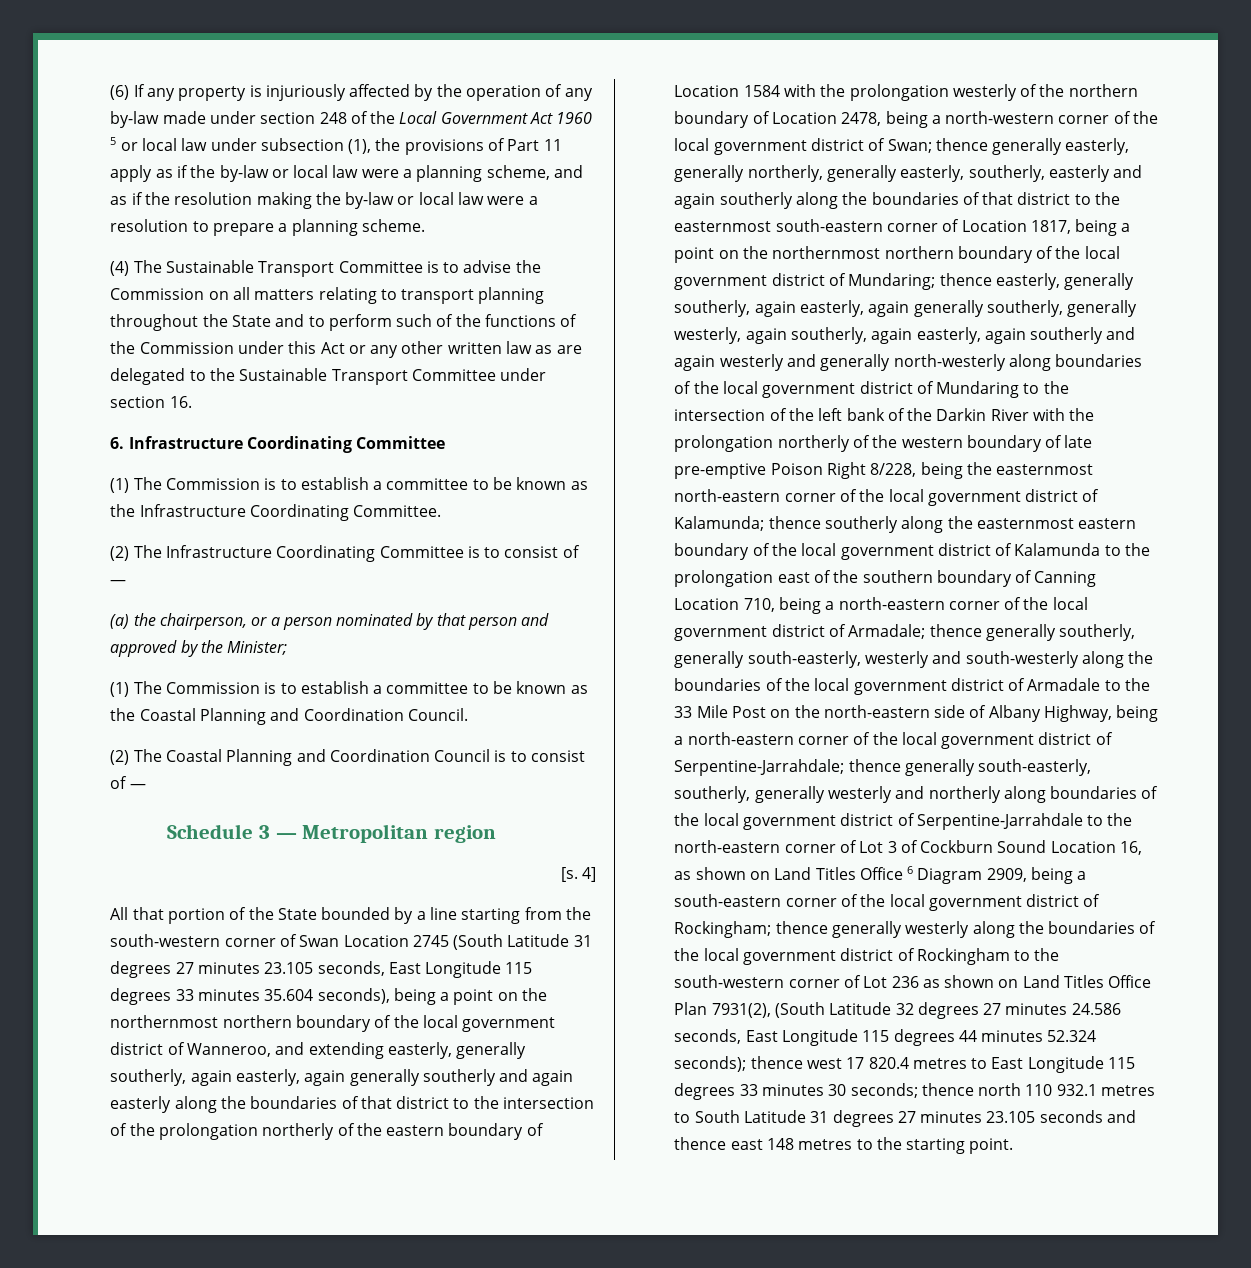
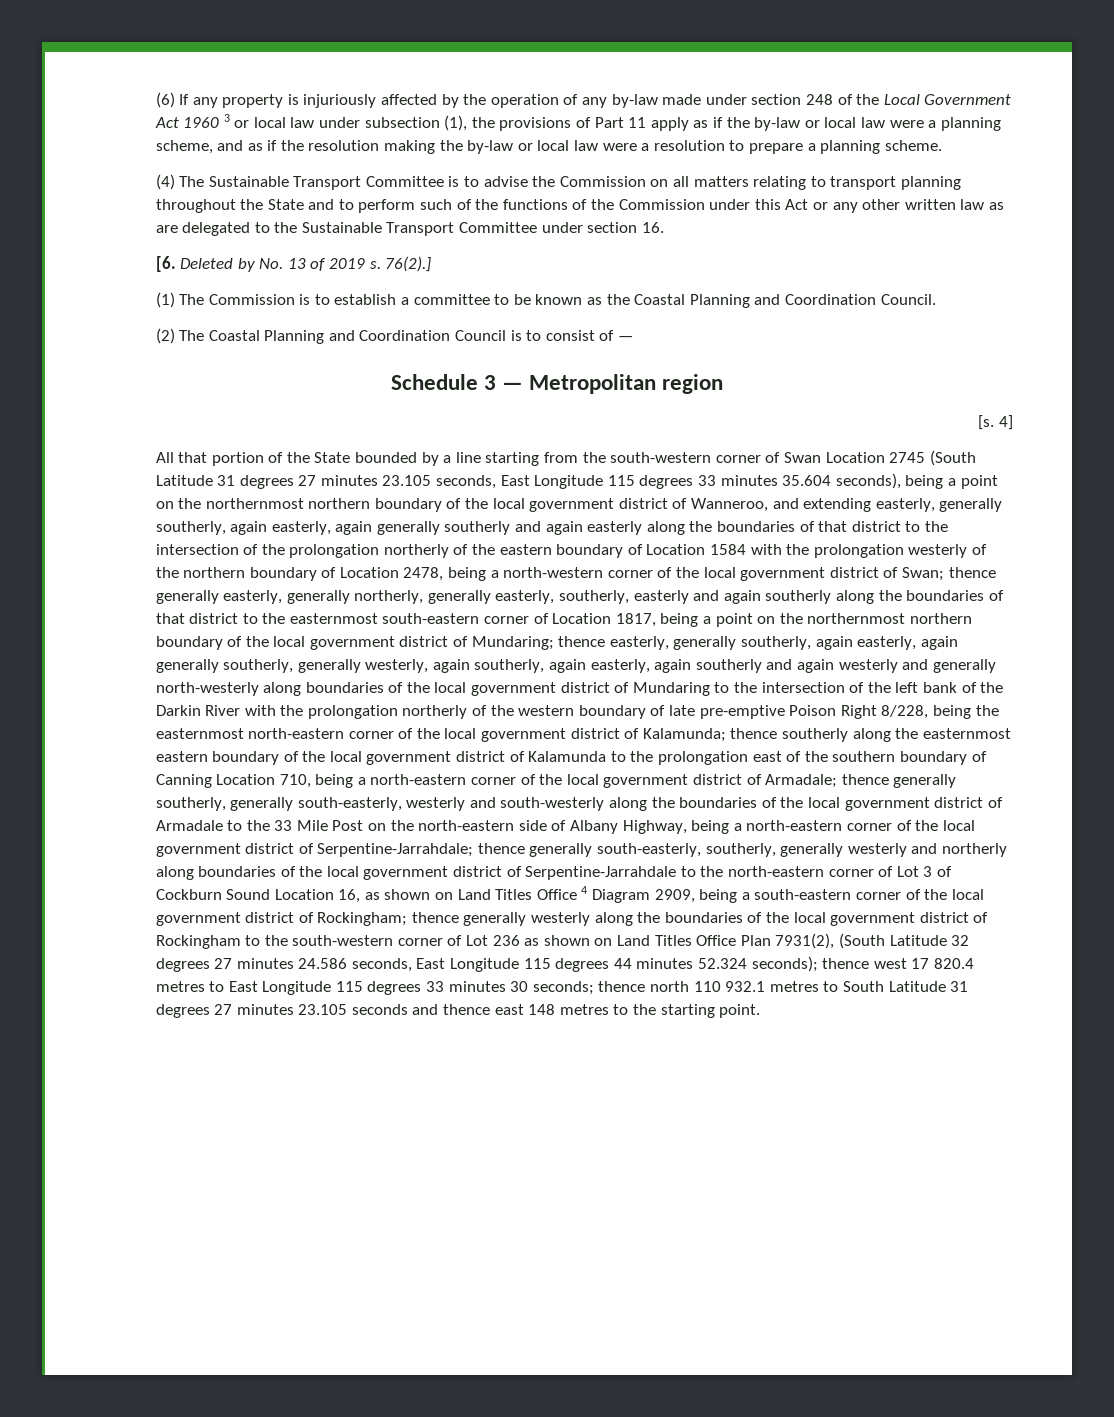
[110,137,117,145] 5 -> [223,114,230,122] 3
[110,436,446,453] [110,477,588,493] [110,504,442,521] [110,545,580,562] [110,580,127,585] [110,613,550,630] [110,640,288,657] 6. Infrastructure Coordinating Committee // (1) The Commission is to establish a committee to be known as the Infrastructure Coordinating Committee. // (2) The Infrastructure Coordinating Committee is to consist of — // (a) the chairperson, or a person nominated by that person and approved by the Minister; -> [155,256,432,272] [6. Deleted by No. 13 of 2019 s. 76(2).]
[907,866,914,874] 6 -> [581,886,588,894] 4

